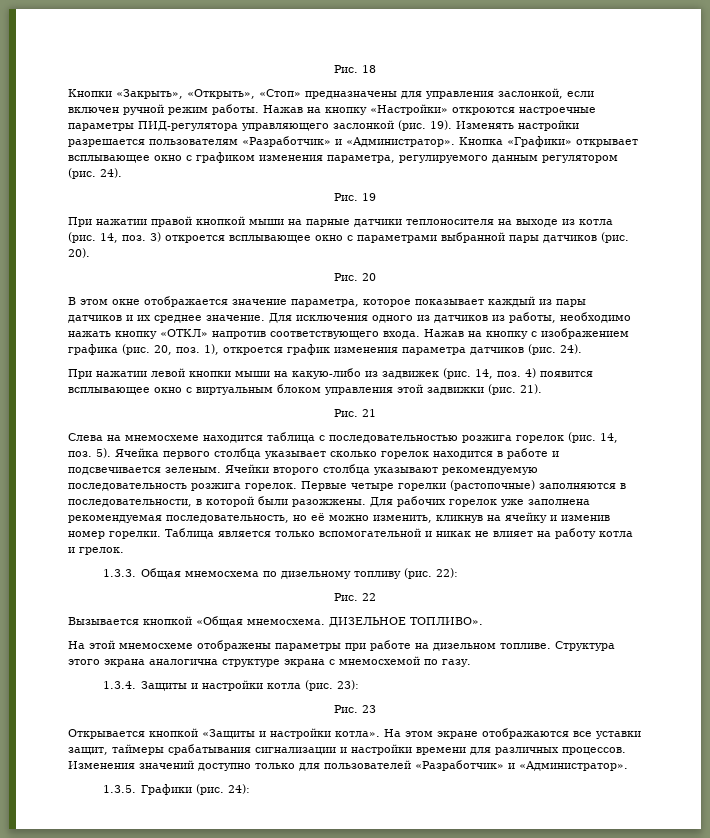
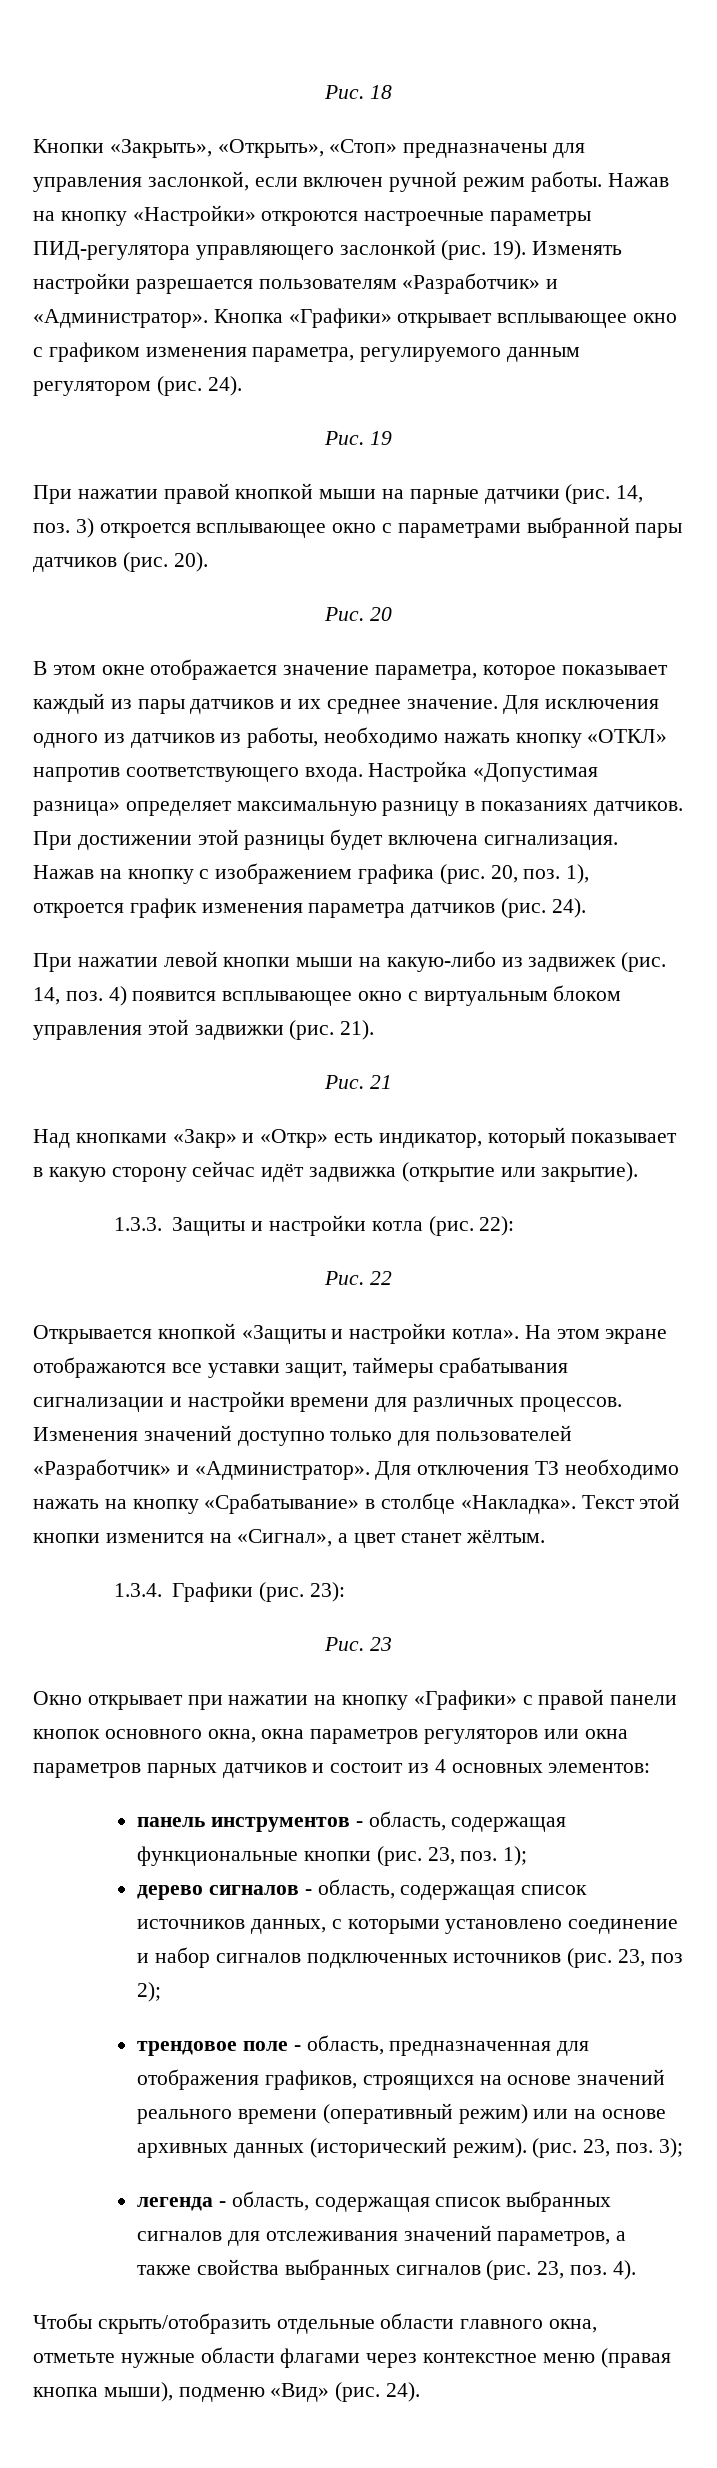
[406,219,613,227] теплоносителя на выходе из котла -> (560, 496) none
(420, 335) none -> [368,761,599,782] [33,801,683,816] [33,829,618,850] Настройка «Допустимая разница» определяет максимальную разницу в показаниях датчиков. При достижении этой разницы будет включена сигнализация.
[68,432,618,443] [68,448,559,459] [68,464,538,475] [68,480,626,491] [68,496,590,507] [68,512,610,523] [68,528,633,539] [68,547,124,555] [102,568,459,579] [334,593,376,601] [68,616,483,627] [68,640,615,651] [68,656,471,667] [102,681,136,689] Слева на мнемосхеме находится таблица с последовательностью розжига горелок (рис. 14, поз. 5). Ячейка первого столбца указывает сколько горелок находится в работе и подсвечивается зеленым. Ячейки второго столбца указывают рекомендуемую последовательность розжига горелок. Первые четыре горелки (растопочные) заполняются в последовательности, в которой были разожжены. Для рабочих горелок уже заполнена рекомендуемая последовательность, но её можно изменить, кликнув на ячейку и изменив номер горелки. Таблица является только вспомогательной и никак не влияет на работу котла и грелок. // 1.3.3. Общая мнемосхема по дизельному топливу (рис. 22): // Рис. 22 // Вызывается кнопкой «Общая мнемосхема. ДИЗЕЛЬНОЕ ТОПЛИВО». // На этой мнемосхеме отображены параметры при работе на дизельном топливе. Структура этого экрана аналогична структуре экрана с мнемосхемой по газу. // 1.3.4. -> [33,1127,678,1148] [33,1161,639,1182] [113,1217,162,1231] Над кнопками «Закр» и «Откр» есть индикатор, который показывает в какую сторону сейчас идёт задвижка (открытие или закрытие). // 1.3.3.
[337,680,360,690] [334,705,376,713] 23): // Рис. 23 -> [479,1216,515,1236] [324,1271,392,1285] 22): // Рис. 22
[102,784,251,795] // 1.3.5. Графики (рис. 24): -> [375,1459,679,1480] [33,1493,681,1514] [33,1529,545,1548] [113,1582,345,1602] [324,1637,392,1651] [33,1689,678,1710] [33,1729,628,1744] [33,1759,651,1778] [137,1811,567,1832] [137,1846,528,1866] [137,1879,588,1900] [137,1919,679,1934] [137,1947,683,1968] [137,1982,162,2002] [137,2035,590,2056] [137,2069,666,2090] [137,2103,667,2124] [137,2137,683,2158] [137,2191,612,2212] [137,2225,627,2246] [137,2259,636,2280] [33,2313,598,2334] [33,2347,671,2368] [33,2382,421,2402] Для отключения ТЗ необходимо нажать на кнопку «Срабатывание» в столбце «Накладка». Текст этой кнопки изменится на «Сигнал», а цвет станет жёлтым. // 1.3.4. Графики (рис. 23): // Рис. 23 // Окно открывает при нажатии на кнопку «Графики» с правой панели кнопок основного окна, окна параметров регуляторов или окна параметров парных датчиков и состоит из 4 основных элементов: // панель инструментов - область, содержащая функциональные кнопки (рис. 23, поз. 1); // дерево сигналов - область, содержащая список источников данных, с которыми установлено соединение и набор сигналов подключенных источников (рис. 23, поз 2); // трендовое поле - область, предназначенная для отображения графиков, строящихся на основе значений реального времени (оперативный режим) или на основе архивных данных (исторический режим). (рис. 23, поз. 3); // легенда - область, содержащая список выбранных сигналов для отслеживания значений параметров, а также свойства выбранных сигналов (рис. 23, поз. 4). // Чтобы скрыть/отобразить отдельные области главного окна, отметьте нужные области флагами через контекстное меню (правая кнопка мыши), подменю «Вид» (рис. 24).

